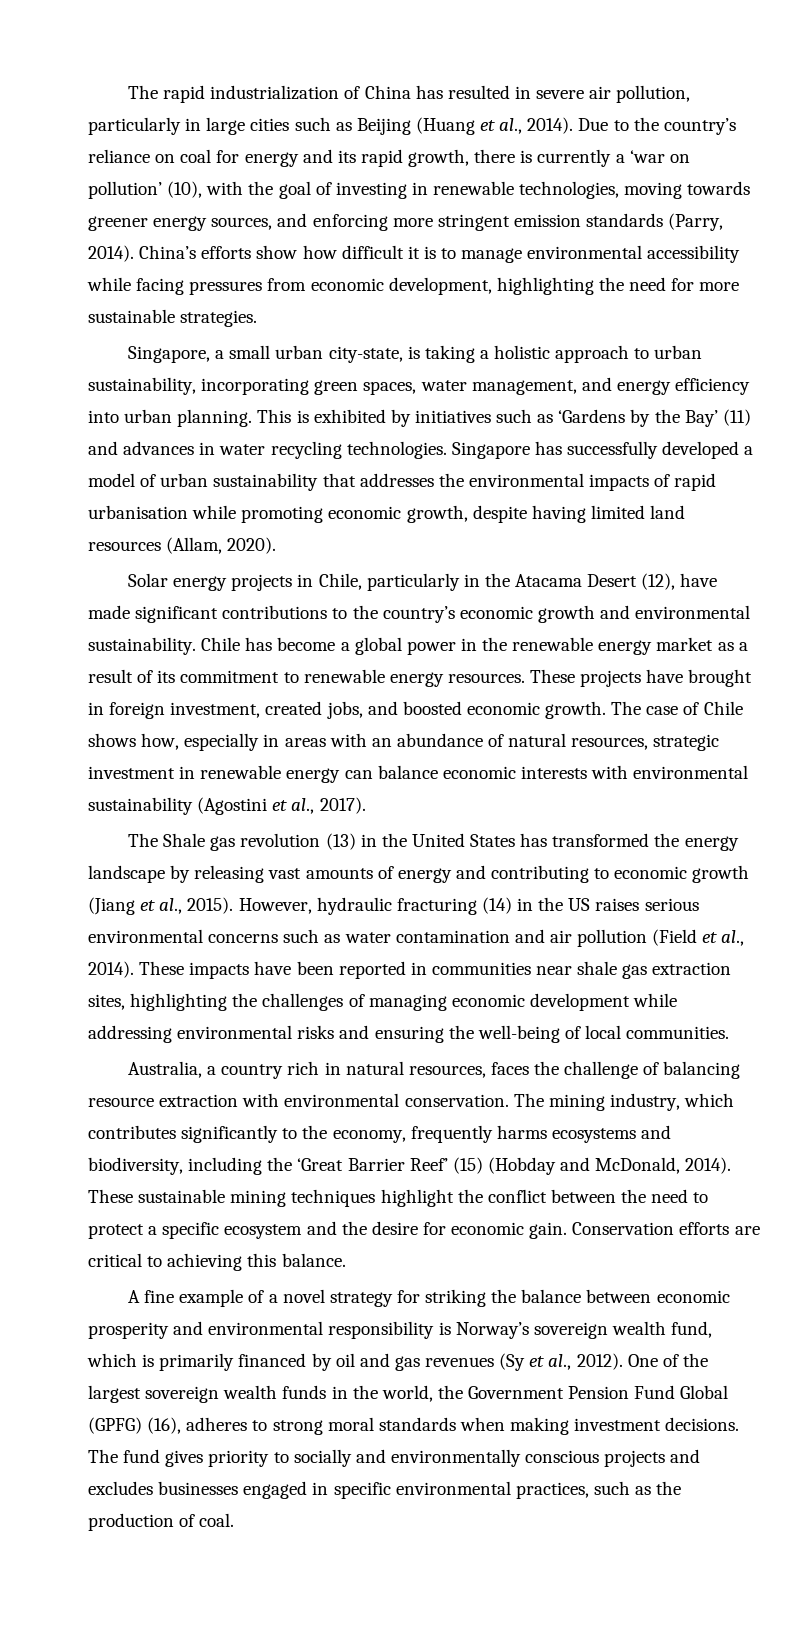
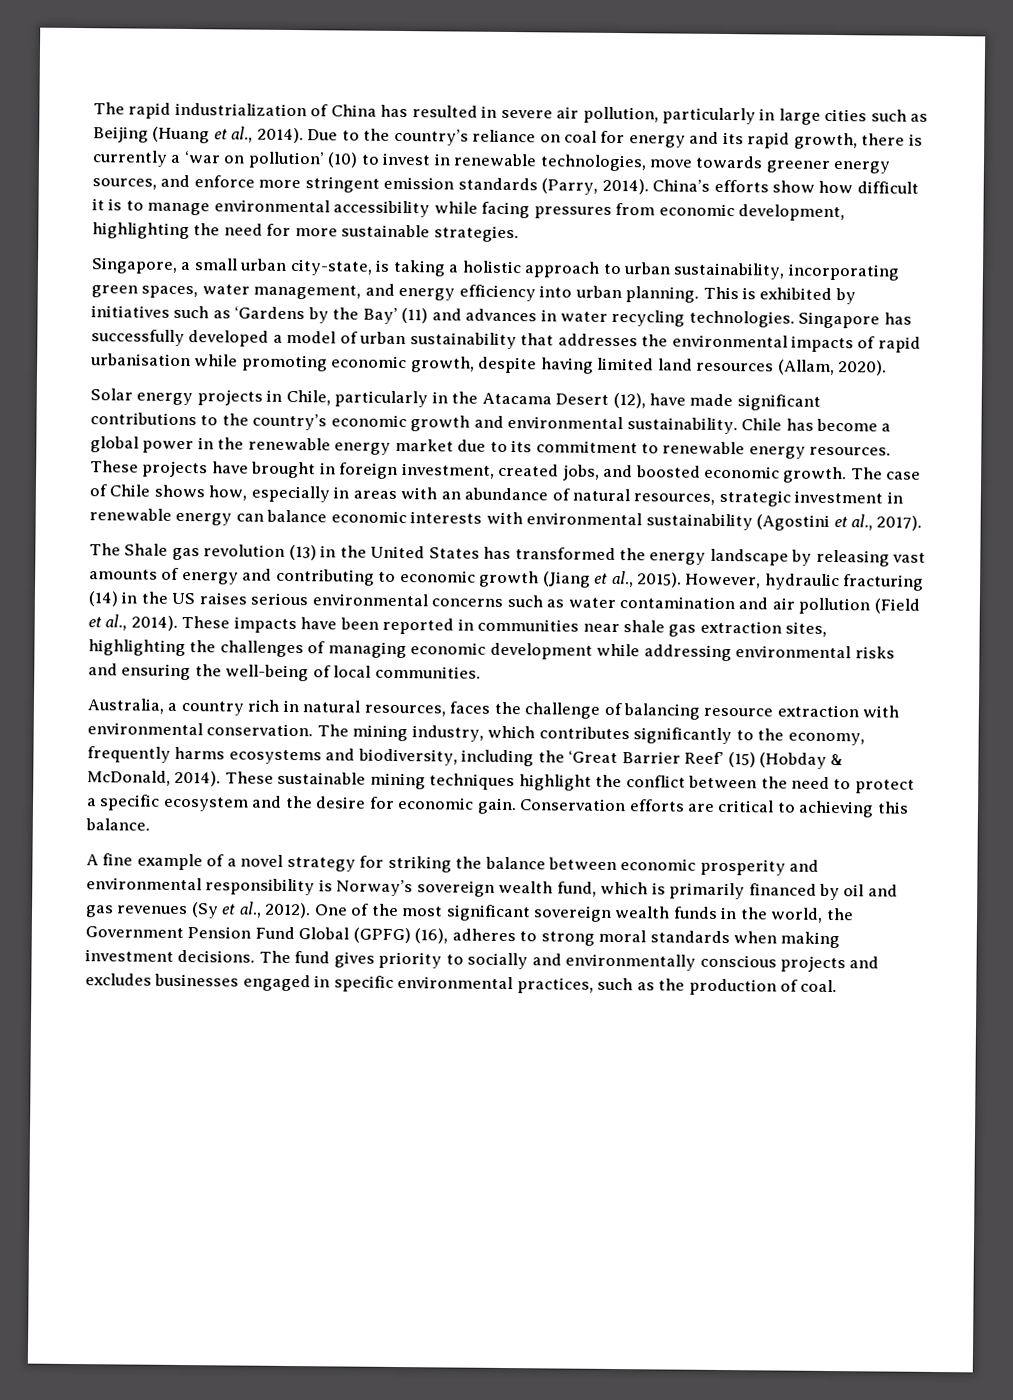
[167,181,407,199] (10), with the goal of investing -> [327,152,432,168] (10) to invest
[624,182,683,199] moving -> [649,159,694,168] move
[312,214,388,231] enforcing -> [193,175,255,188] enforce
[717,642,748,651] [88,669,154,683] as a result of -> [457,439,508,452] due to
[560,1157,591,1171] and -> [830,753,845,766] &
[88,1385,141,1403] largest -> [401,904,531,922] most significant

